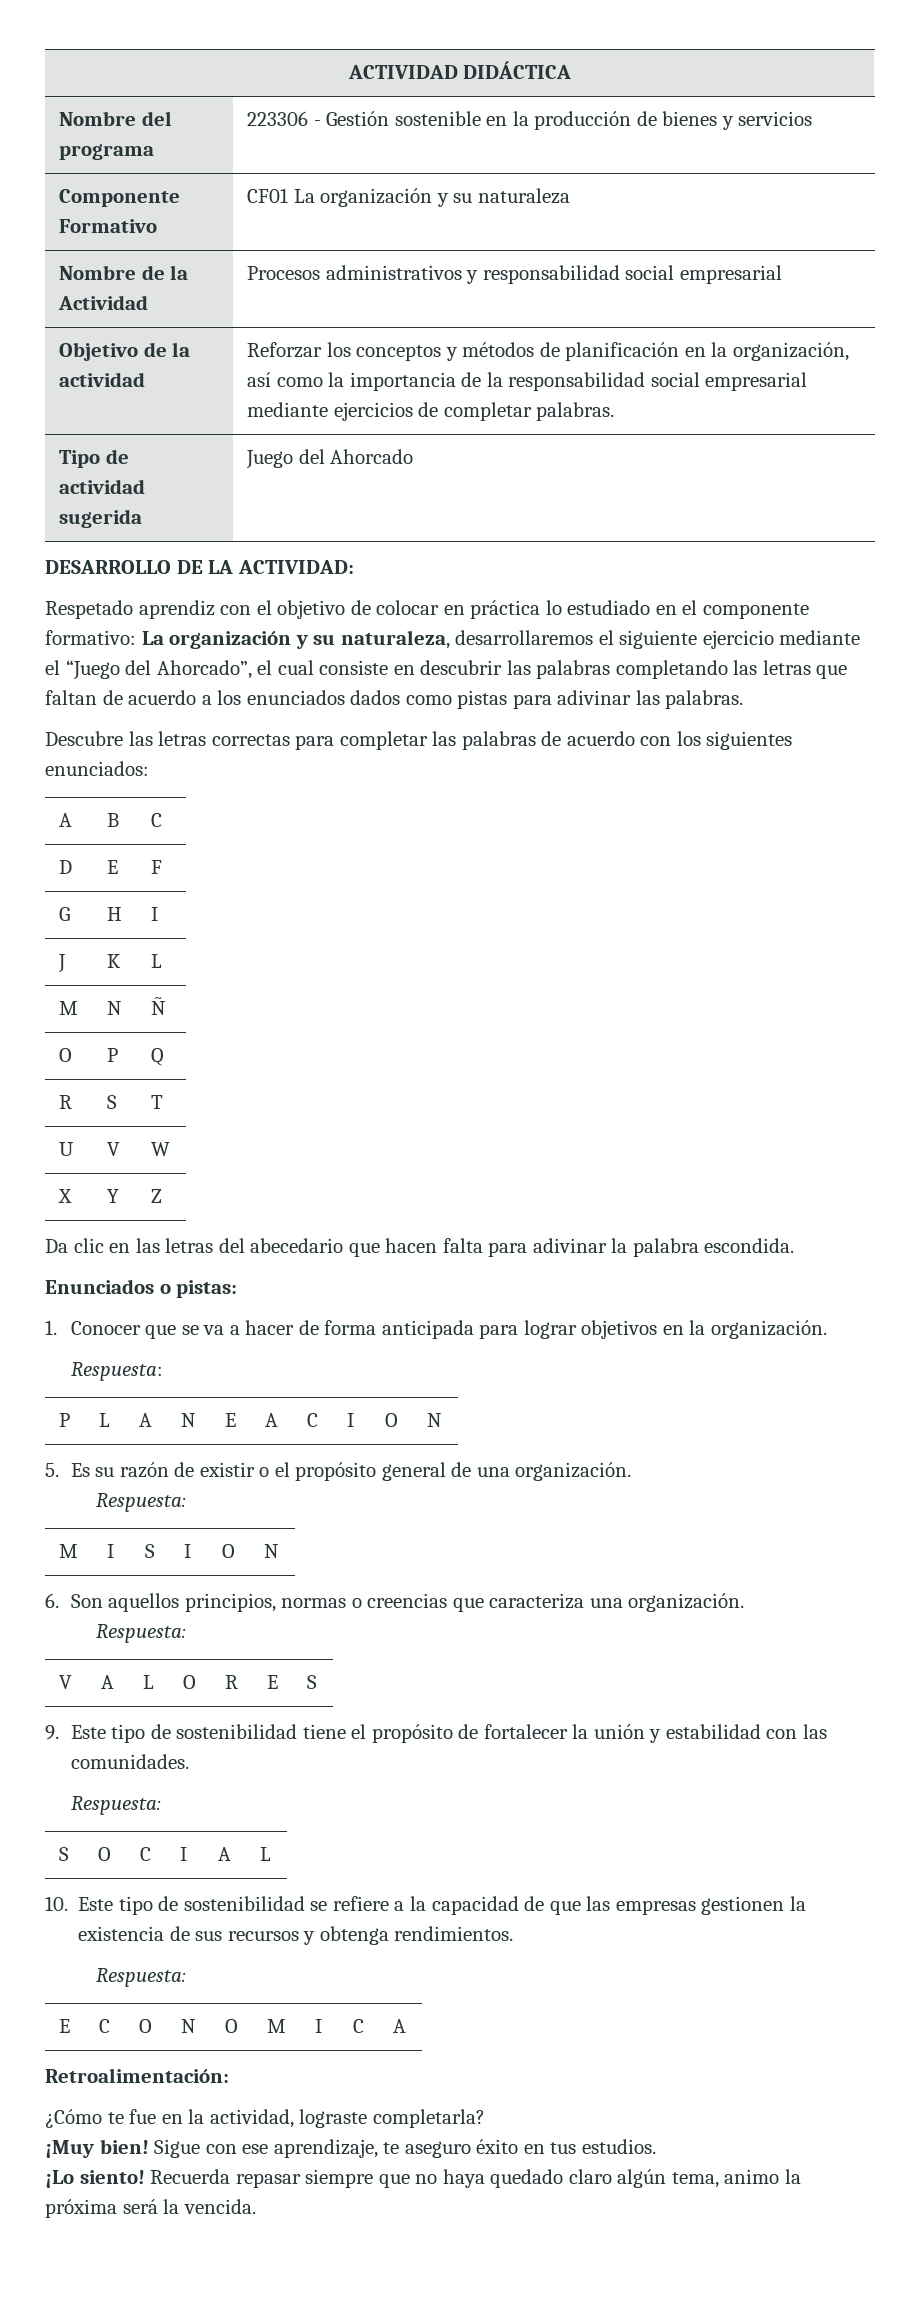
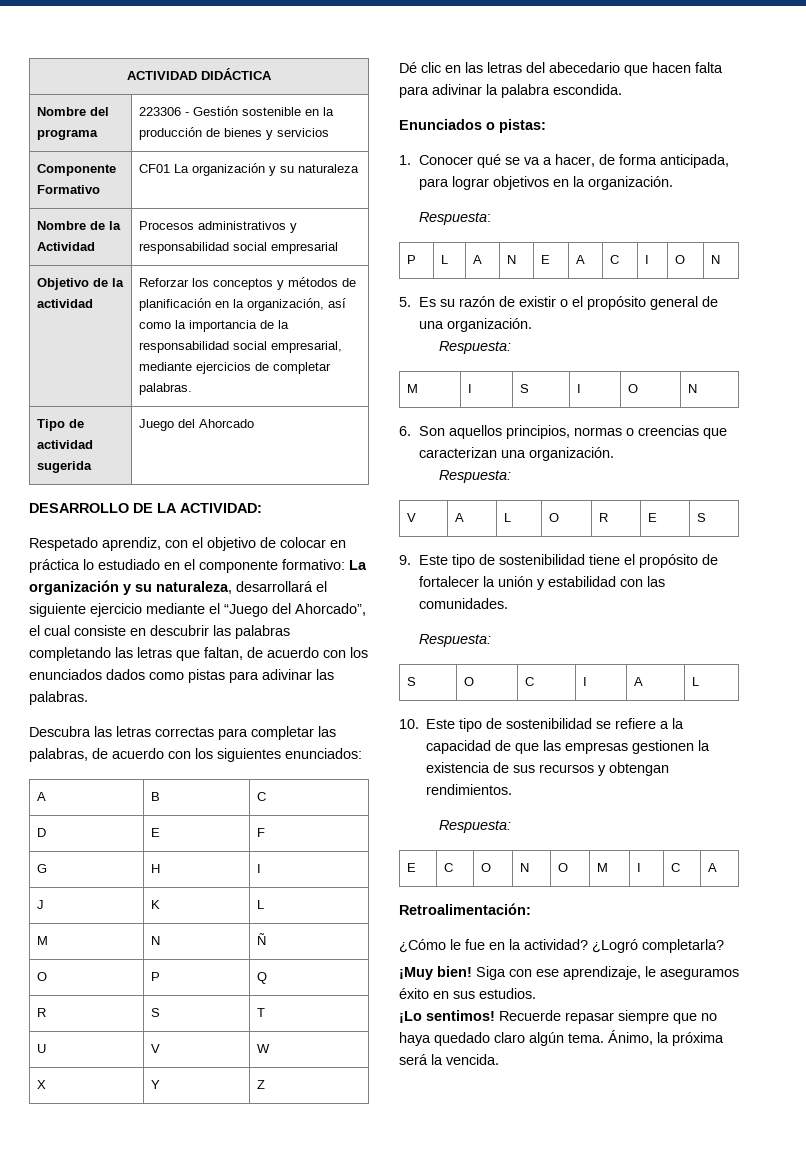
[705,372,808,391] empresarial -> [270,341,342,353] empresarial,
[138,600,215,619] aprendiz -> [102,537,161,551] aprendiz,
[455,630,594,645] desarrollaremos -> [236,581,313,592] desarrollará
[45,690,212,705] faltan de acuerdo a -> [204,647,346,660] faltan, de acuerdo con
[45,731,123,746] Descubre -> [29,726,91,737] Descubra
[461,731,536,750] palabras -> [29,748,88,762] palabras,
[45,1239,68,1253] Da -> [399,62,417,73] Dé
[145,1325,177,1339] que -> [476,154,501,168] qué
[245,1320,295,1335] hacer -> [554,154,595,167] hacer,
[381,1320,474,1339] anticipada -> [659,154,729,168] anticipada,
[489,1593,585,1609] caracteriza -> [418,447,497,458] caracterizan
[319,1926,389,1945] obtenga -> [609,762,670,776] obtengan
[107,2112,124,2124] te -> [450,939,461,950] le
[209,2109,368,2128] actividad, lograste -> [524,939,638,953] actividad? ¿Logró
[154,2139,201,2158] Sigue -> [476,966,506,980] Siga
[383,2141,471,2158] te aseguro -> [645,966,739,980] le aseguramos
[550,2142,577,2154] tus -> [453,991,475,999] sus
[79,2169,231,2184] siento! Recuerda -> [426,1010,561,1021] sentimos! Recuerde
[671,2169,780,2188] tema, animo -> [568,1030,653,1045] tema. Ánimo,

